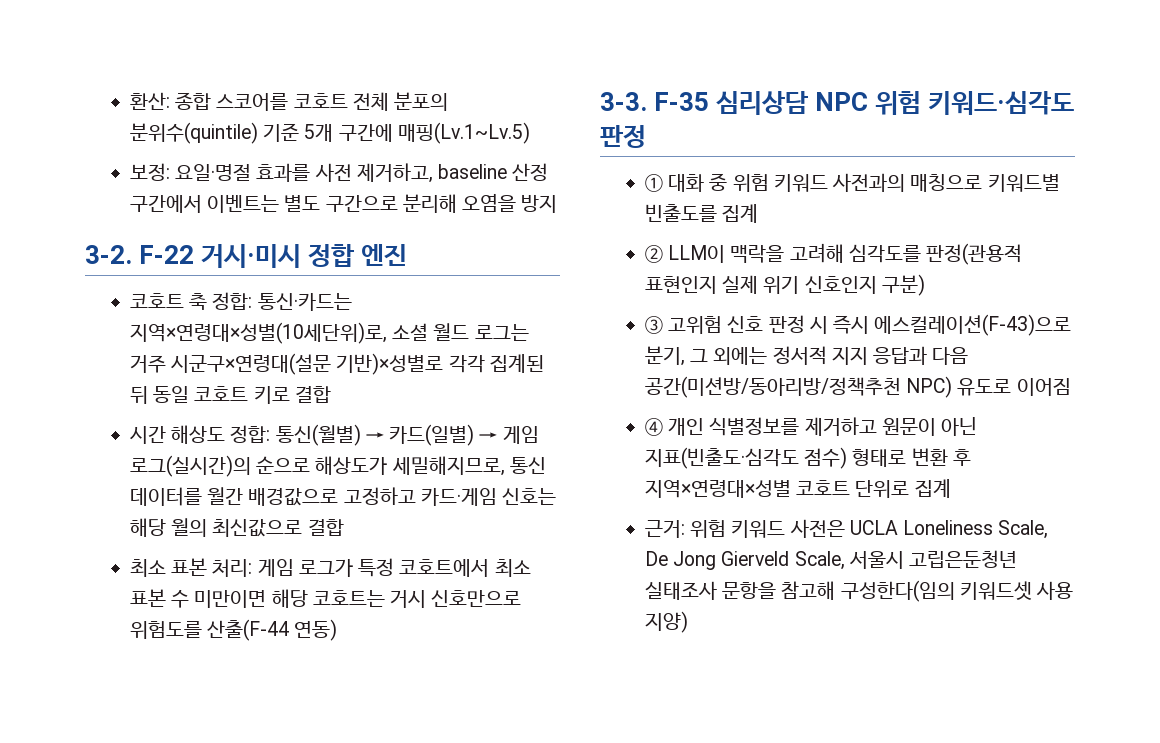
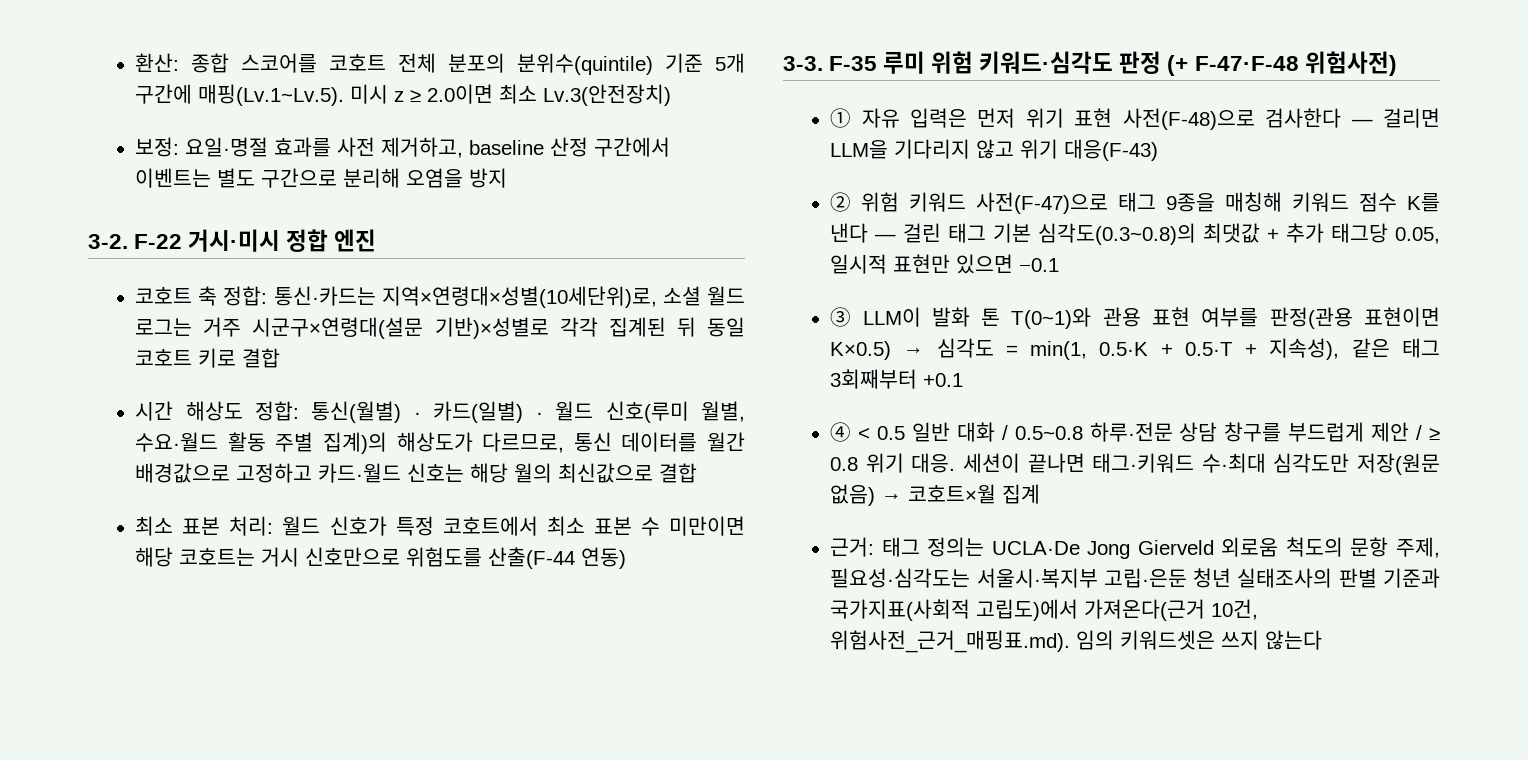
[397,122,530,144] 매핑(Lv.1~Lv.5) -> [198,84,672,106] 매핑(Lv.1~Lv.5). 미시 z ≥ 2.0이면 최소 Lv.3(안전장치)
[365,424,539,446] [129,455,505,477] → 카드(일별) → 게임 로그(실시간)의 순으로 해상도가 세밀해지므로, -> [413,401,745,423] [135,432,565,454] · 카드(일별) · 월드 신호(루미 월별, 수요·월드 활동 주별 집계)의 해상도가 다르므로,
[420,488,497,506] 카드·게임 -> [318,463,402,483] 카드·월드
[257,559,353,577] 게임 로그가 -> [282,516,387,536] 월드 신호가
[716,91,869,115] 심리상담 NPC -> [883,51,926,74] 루미
[644,173,1060,192] [644,204,759,223] [644,243,1023,265] [644,274,925,296] [644,314,1072,336] [644,346,969,366] [644,376,1071,398] [644,417,978,436] [644,447,971,469] [644,479,951,498] [644,519,1049,539] [644,550,1018,570] [644,580,1074,602] [644,611,688,633] // ① 대화 중 위험 키워드 사전과의 매칭으로 키워드별 빈출도를 집계 // ② LLM이 맥락을 고려해 심각도를 판정(관용적 표현인지 실제 위기 신호인지 구분) // ③ 고위험 신호 판정 시 즉시 에스컬레이션(F-43)으로 분기, 그 외에는 정서적 지지 응답과 다음 공간(미션방/동아리방/정책추천 NPC) 유도로 이어짐 // ④ 개인 식별정보를 제거하고 원문이 아닌 지표(빈출도·심각도 점수) 형태로 변환 후 지역×연령대×성별 코호트 단위로 집계 // 근거: 위험 키워드 사전은 UCLA Loneliness Scale, De Jong Gierveld Scale, 서울시 고립은둔청년 실태조사 문항을 참고해 구성한다(임의 키워드셋 사용 지양) -> [1167,51,1397,76] [830,108,1440,130] [830,139,1159,161] [830,192,1440,214] [830,223,1440,245] [830,254,1060,274] [830,307,1440,329] [830,338,1440,360] [830,369,964,389] [830,422,1440,442] [830,453,1440,475] [830,484,1041,506] [830,537,1440,559] [830,568,1440,588] [830,599,1259,621] [830,630,1323,653] (+ F-47·F-48 위험사전) // ① 자유 입력은 먼저 위기 표현 사전(F-48)으로 검사한다 — 걸리면 LLM을 기다리지 않고 위기 대응(F-43) // ② 위험 키워드 사전(F-47)으로 태그 9종을 매칭해 키워드 점수 K를 낸다 — 걸린 태그 기본 심각도(0.3~0.8)의 최댓값 + 추가 태그당 0.05, 일시적 표현만 있으면 −0.1 // ③ LLM이 발화 톤 T(0~1)와 관용 표현 여부를 판정(관용 표현이면 K×0.5) → 심각도 = min(1, 0.5·K + 0.5·T + 지속성), 같은 태그 3회째부터 +0.1 // ④ < 0.5 일반 대화 / 0.5~0.8 하루·전문 상담 창구를 부드럽게 제안 / ≥ 0.8 위기 대응. 세션이 끝나면 태그·키워드 수·최대 심각도만 저장(원문 없음) → 코호트×월 집계 // 근거: 태그 정의는 UCLA·De Jong Gierveld 외로움 척도의 문항 주제, 필요성·심각도는 서울시·복지부 고립·은둔 청년 실태조사의 판별 기준과 국가지표(사회적 고립도)에서 가져온다(근거 10건, 위험사전_근거_매핑표.md). 임의 키워드셋은 쓰지 않는다

